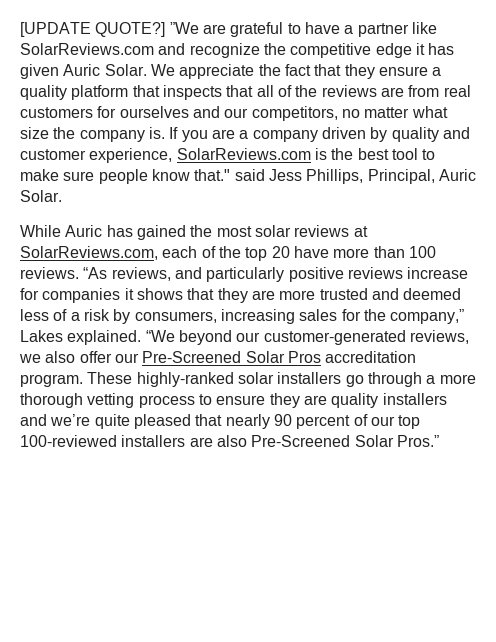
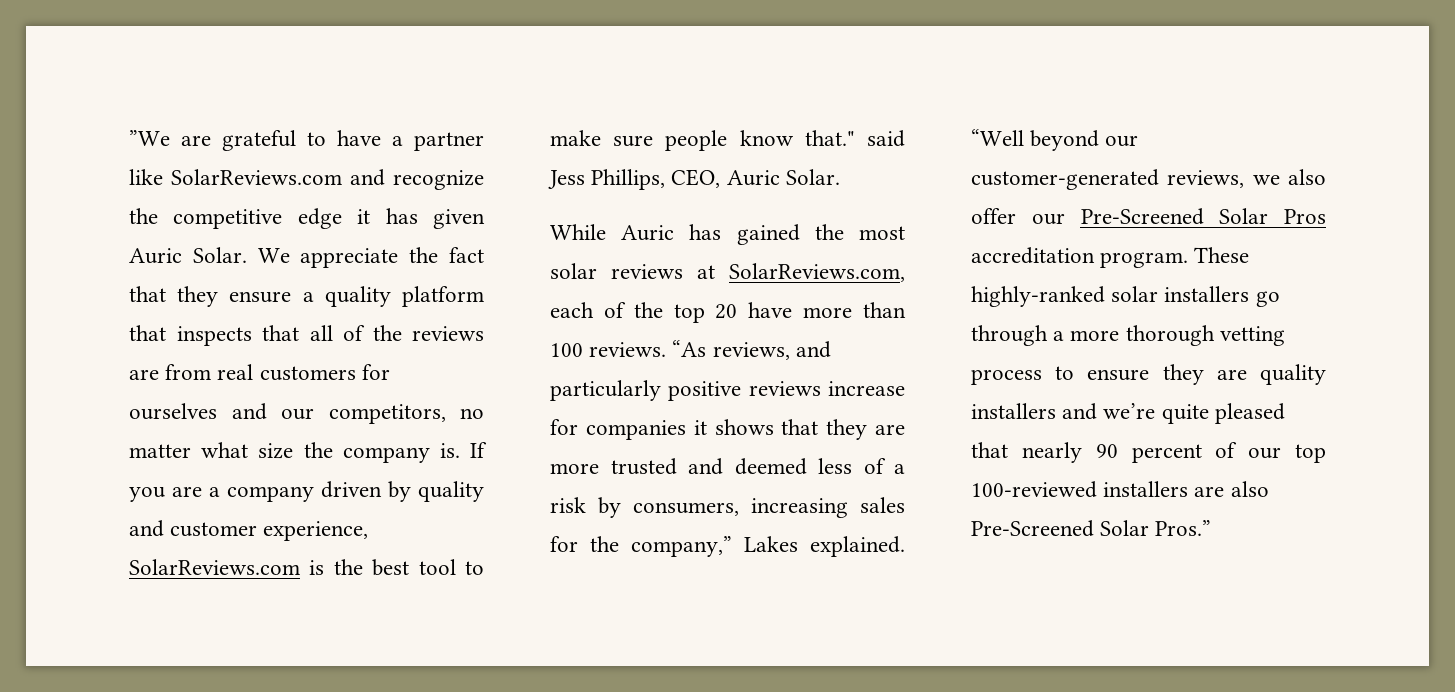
[20,22,166,37] [UPDATE QUOTE?] -> (129, 138) none
[367,169,435,184] Principal, -> [671,169,721,188] CEO,
[145,330,175,342] “We -> [971,129,1024,146] “Well

